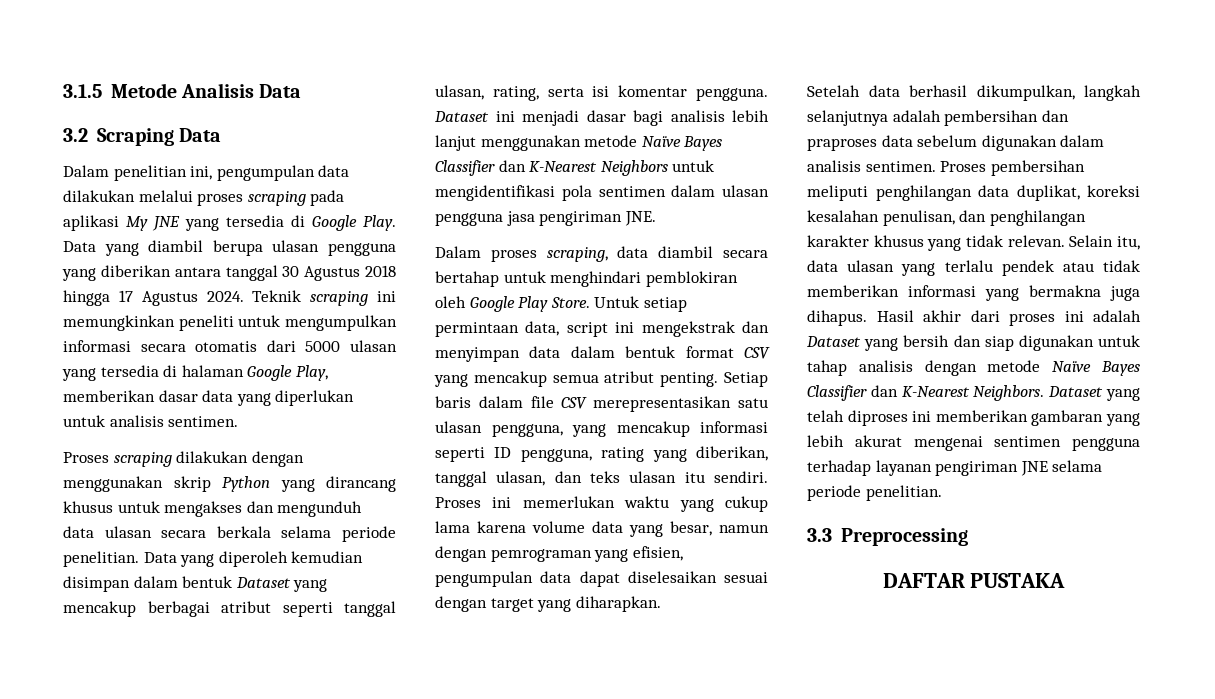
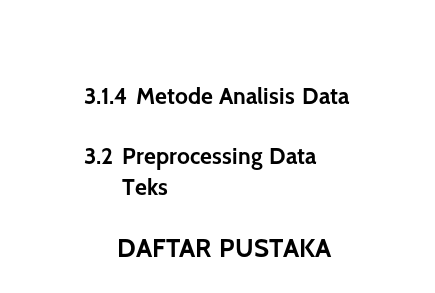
[63,84,102,98] 3.1.5 -> [84,88,127,104] 3.1.4
[96,128,221,146] [63,165,350,181] [63,190,345,206] [63,215,396,231] [63,240,396,256] [62,265,396,281] [63,290,396,306] [63,315,398,331] [63,340,397,352] [62,365,328,381] [63,390,355,406] [63,415,239,427] [63,451,304,467] [63,476,396,492] [63,501,363,517] [63,526,396,542] [63,551,364,567] [63,576,328,592] [63,601,396,617] [435,85,768,101] [434,110,769,126] [435,135,723,151] [435,160,715,176] [435,185,769,201] [435,211,656,226] [435,246,768,262] [435,271,738,287] [435,296,687,312] [435,321,769,337] [435,346,770,362] [434,371,768,387] [435,396,768,412] [435,421,768,437] [435,446,768,462] [435,471,768,487] [435,496,768,512] [435,521,769,537] [435,546,683,562] [435,571,768,587] [435,596,661,612] [807,85,1141,101] [807,110,1069,126] [807,135,1105,151] [807,160,1085,176] [807,185,1140,201] [807,210,1086,226] [807,235,1140,251] [807,260,1140,276] [807,285,1140,301] [807,310,1141,326] [806,335,1140,351] [807,360,1140,376] [807,385,1140,401] [807,410,1140,426] [807,435,1140,451] [807,460,1103,476] [807,485,942,501] [807,528,968,546] Scraping Data // Dalam penelitian ini, pengumpulan data dilakukan melalui proses scraping pada aplikasi My JNE yang tersedia di Google Play. Data yang diambil berupa ulasan pengguna yang diberikan antara tanggal 30 Agustus 2018 hingga 17 Agustus 2024. Teknik scraping ini memungkinkan peneliti untuk mengumpulkan informasi secara otomatis dari 5000 ulasan yang tersedia di halaman Google Play, memberikan dasar data yang diperlukan untuk analisis sentimen. // Proses scraping dilakukan dengan menggunakan skrip Python yang dirancang khusus untuk mengakses dan mengunduh data ulasan secara berkala selama periode penelitian. Data yang diperoleh kemudian disimpan dalam bentuk Dataset yang mencakup berbagai atribut seperti tanggal ulasan, rating, serta isi komentar pengguna. Dataset ini menjadi dasar bagi analisis lebih lanjut menggunakan metode Naïve Bayes Classifier dan K-Nearest Neighbors untuk mengidentifikasi pola sentimen dalam ulasan pengguna jasa pengiriman JNE. // Dalam proses scraping, data diambil secara bertahap untuk menghindari pemblokiran oleh Google Play Store. Untuk setiap permintaan data, script ini mengekstrak dan menyimpan data dalam bentuk format CSV yang mencakup semua atribut penting. Setiap baris dalam file CSV merepresentasikan satu ulasan pengguna, yang mencakup informasi seperti ID pengguna, rating yang diberikan, tanggal ulasan, dan teks ulasan itu sendiri. Proses ini memerlukan waktu yang cukup lama karena volume data yang besar, namun dengan pemrograman yang efisien, pengumpulan data dapat diselesaikan sesuai dengan target yang diharapkan. // Setelah data berhasil dikumpulkan, langkah selanjutnya adalah pembersihan dan praproses data sebelum digunakan dalam analisis sentimen. Proses pembersihan meliputi penghilangan data duplikat, koreksi kesalahan penulisan, dan penghilangan karakter khusus yang tidak relevan. Selain itu, data ulasan yang terlalu pendek atau tidak memberikan informasi yang bermakna juga dihapus. Hasil akhir dari proses ini adalah Dataset yang bersih dan siap digunakan untuk tahap analisis dengan metode Naïve Bayes Classifier dan K-Nearest Neighbors. Dataset yang telah diproses ini memberikan gambaran yang lebih akurat mengenai sentimen pengguna terhadap layanan pengiriman JNE selama periode penelitian. // 3.3 Preprocessing -> [122,148,318,170] [122,178,169,195] Preprocessing Data Teks

